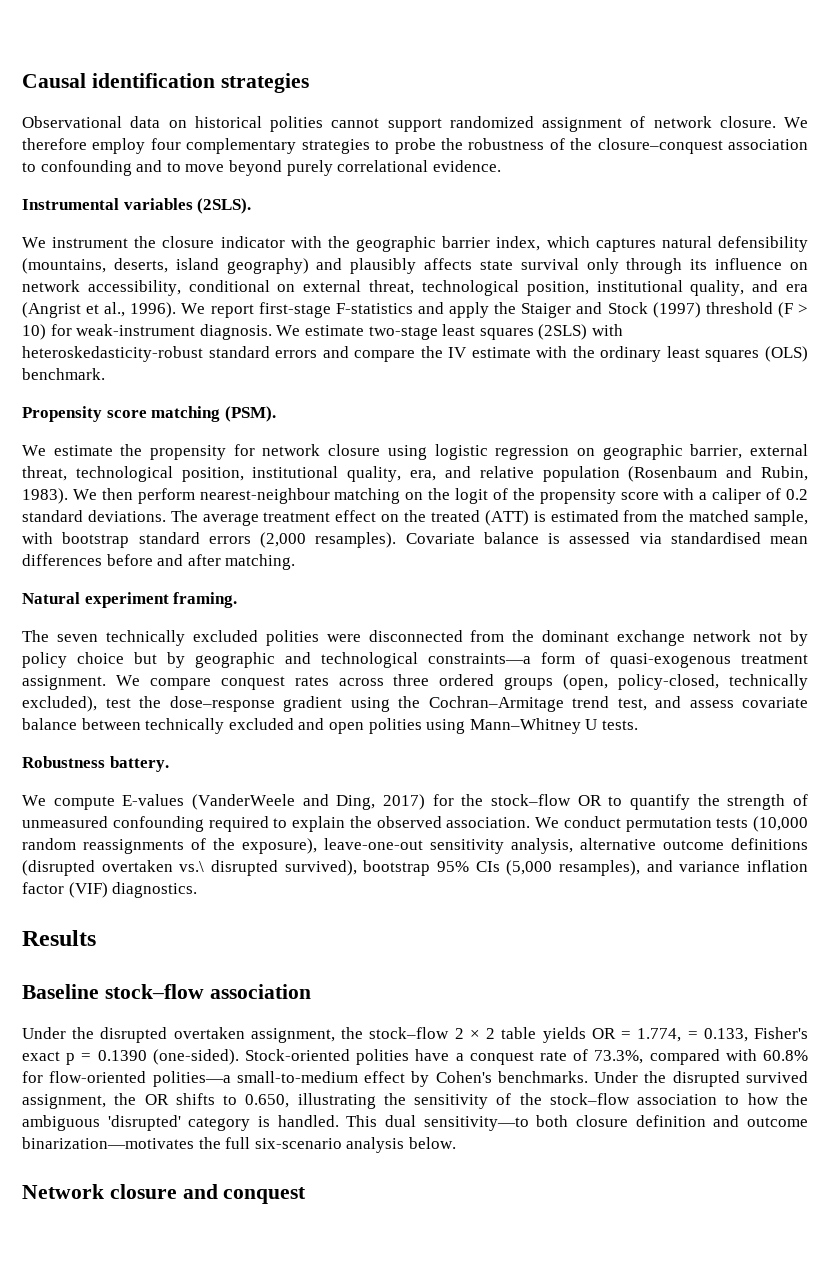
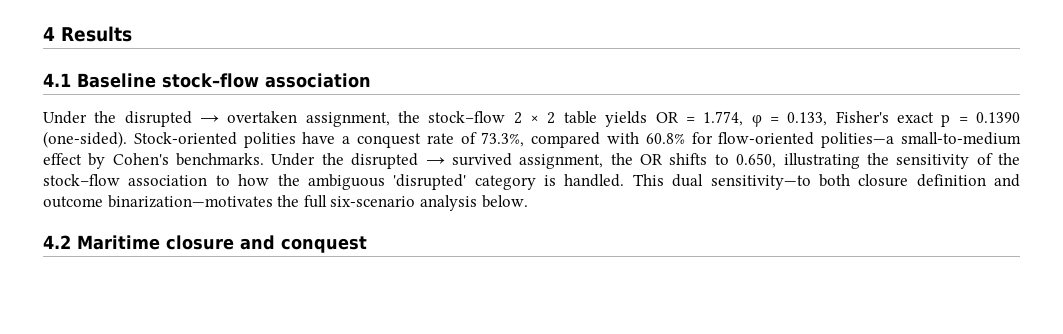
[22,73,309,93] [22,116,808,132] [22,138,808,154] [22,160,501,176] [22,198,252,214] [22,236,808,252] [22,258,808,274] [22,280,809,296] [22,302,809,318] [22,324,623,340] [22,346,809,362] [22,368,105,380] [22,406,276,422] [22,444,808,460] [22,466,809,482] [22,488,808,504] [22,510,809,526] [22,532,808,548] [22,554,296,570] [22,592,238,608] [22,630,808,646] [22,652,808,668] [22,674,809,690] [22,696,808,712] [22,718,638,734] [22,756,169,772] [22,794,808,810] [22,816,808,832] [22,838,808,854] [22,860,808,876] [22,882,198,898] Causal identification strategies // Observational data on historical polities cannot support randomized assignment of network closure. We therefore employ four complementary strategies to probe the robustness of the closure–conquest association to confounding and to move beyond purely correlational evidence. // Instrumental variables (2SLS). // We instrument the closure indicator with the geographic barrier index, which captures natural defensibility (mountains, deserts, island geography) and plausibly affects state survival only through its influence on network accessibility, conditional on external threat, technological position, institutional quality, and era (Angrist et al., 1996). We report first-stage F-statistics and apply the Staiger and Stock (1997) threshold (F > 10) for weak-instrument diagnosis. We estimate two-stage least squares (2SLS) with heteroskedasticity-robust standard errors and compare the IV estimate with the ordinary least squares (OLS) benchmark. // Propensity score matching (PSM). // We estimate the propensity for network closure using logistic regression on geographic barrier, external threat, technological position, institutional quality, era, and relative population (Rosenbaum and Rubin, 1983). We then perform nearest-neighbour matching on the logit of the propensity score with a caliper of 0.2 standard deviations. The average treatment effect on the treated (ATT) is estimated from the matched sample, with bootstrap standard errors (2,000 resamples). Covariate balance is assessed via standardised mean differences before and after matching. // Natural experiment framing. // The seven technically excluded polities were disconnected from the dominant exchange network not by policy choice but by geographic and technological constraints—a form of quasi-exogenous treatment assignment. We compare conquest rates across three ordered groups (open, policy-closed, technically excluded), test the dose–response gradient using the Cochran–Armitage trend test, and assess covariate balance between technically excluded and open polities using Mann–Whitney U tests. // Robustness battery. // We compute E-values (VanderWeele and Ding, 2017) for the stock–flow OR to quantify the strength of unmeasured confounding required to explain the observed association. We conduct permutation tests (10,000 random reassignments of the exposure), leave-one-out sensitivity analysis, alternative outcome definitions (disrupted overtaken vs.\ disrupted survived), bootstrap 95% CIs (5,000 resamples), and variance inflation factor (VIF) diagnostics. // -> [43,27,55,41] 4
(96, 938) none -> [43,73,71,87] 4.1
(168, 1035) none -> [200,115,220,123] →
(682, 1035) none -> [751,115,762,127] φ
(740, 1079) none -> [425,157,445,165] →
[22,1184,104,1199] Network -> [43,235,160,250] 4.2 Maritime

